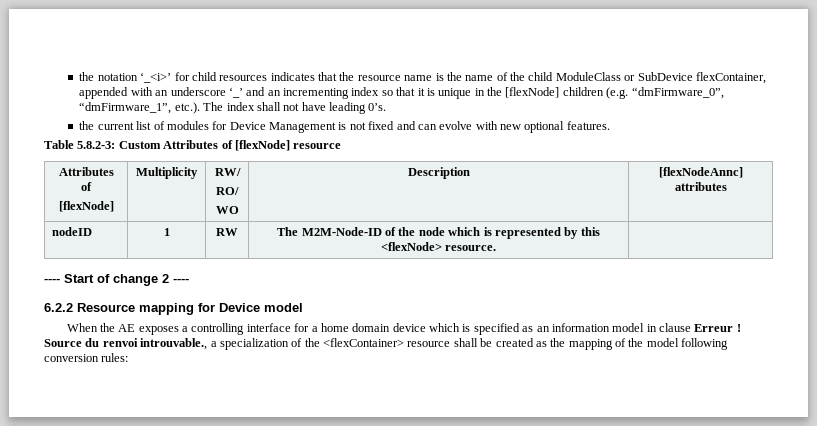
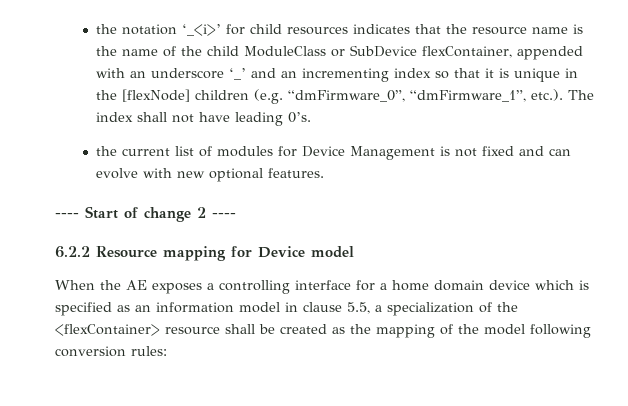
[44,140,342,151] [58,167,114,176] [81,182,92,191] [58,201,114,212] [136,167,198,179] [214,168,241,176] [216,187,239,195] [215,206,239,214] [407,167,470,179] [658,167,743,178] [674,182,727,191] [52,227,93,236] [163,228,170,236] [216,228,238,236] [277,227,600,239] [380,242,497,251] // Table 5.8.2-3: Custom Attributes of [flexNode] resource // Attributes of // [flexNode] | Multiplicity | RW/ // RO/ // WO | Description | [flexNodeAnnc] attributes // nodeID | 1 | RW | The M2M-Node-ID of the node which is represented by this <flexNode> resource. | -> (325, 173) none
[694,324,741,332] [44,338,208,350] Erreur ! Source du renvoi introuvable., -> [347,302,370,314] 5.5,

